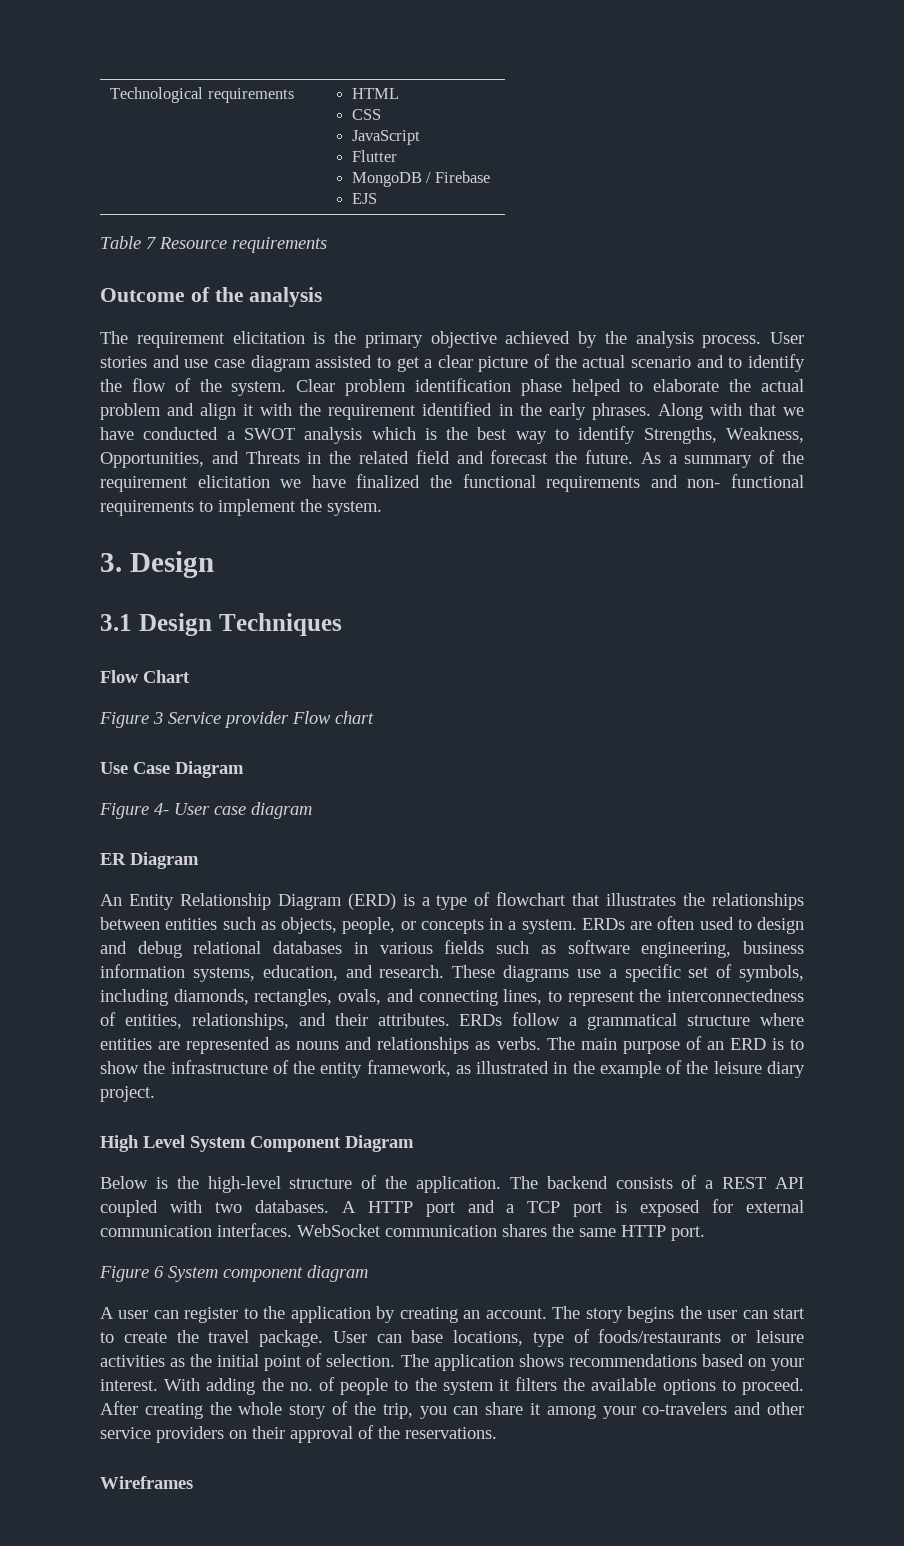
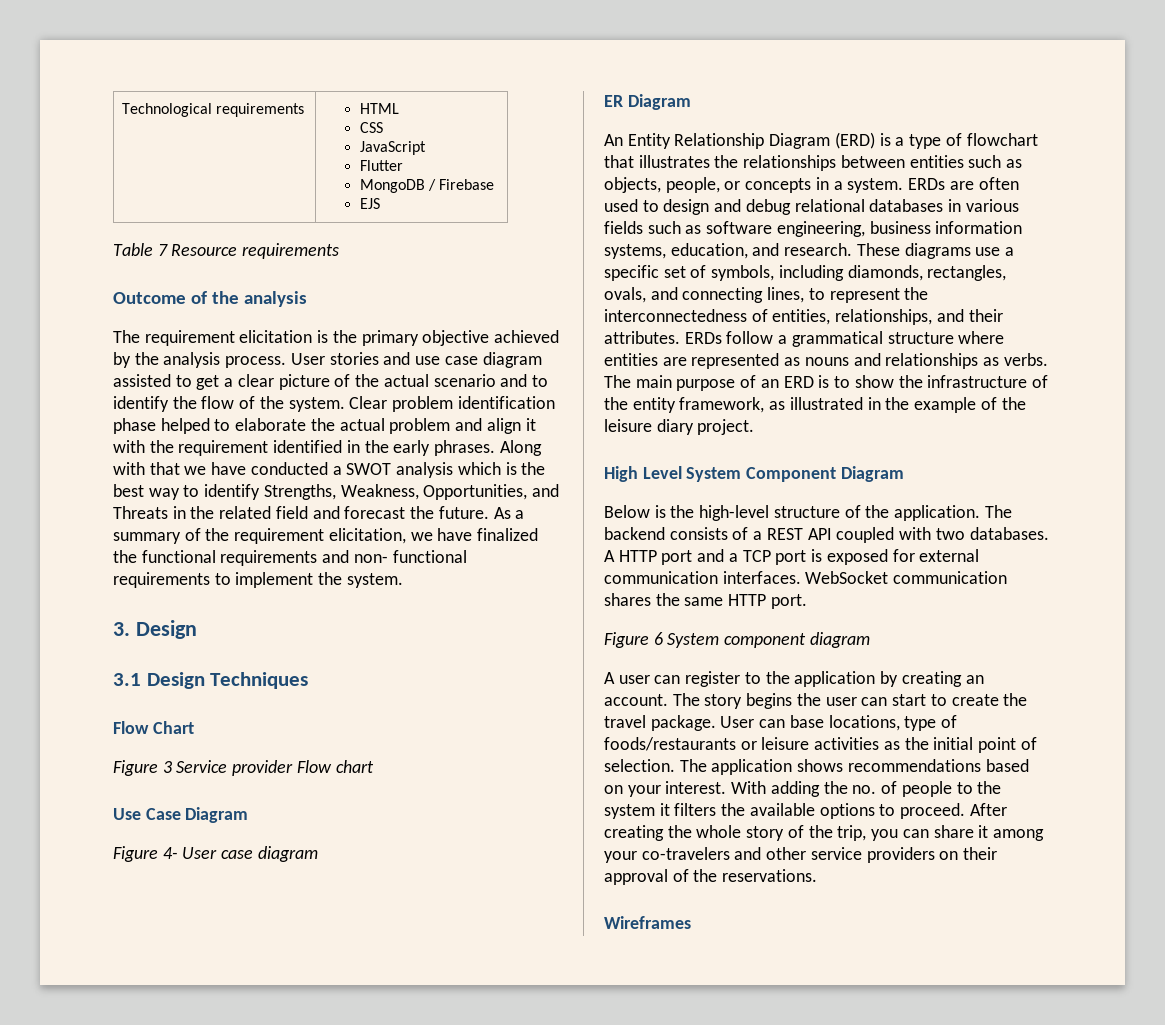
[197,475,270,488] elicitation -> [328,528,406,544] elicitation,

